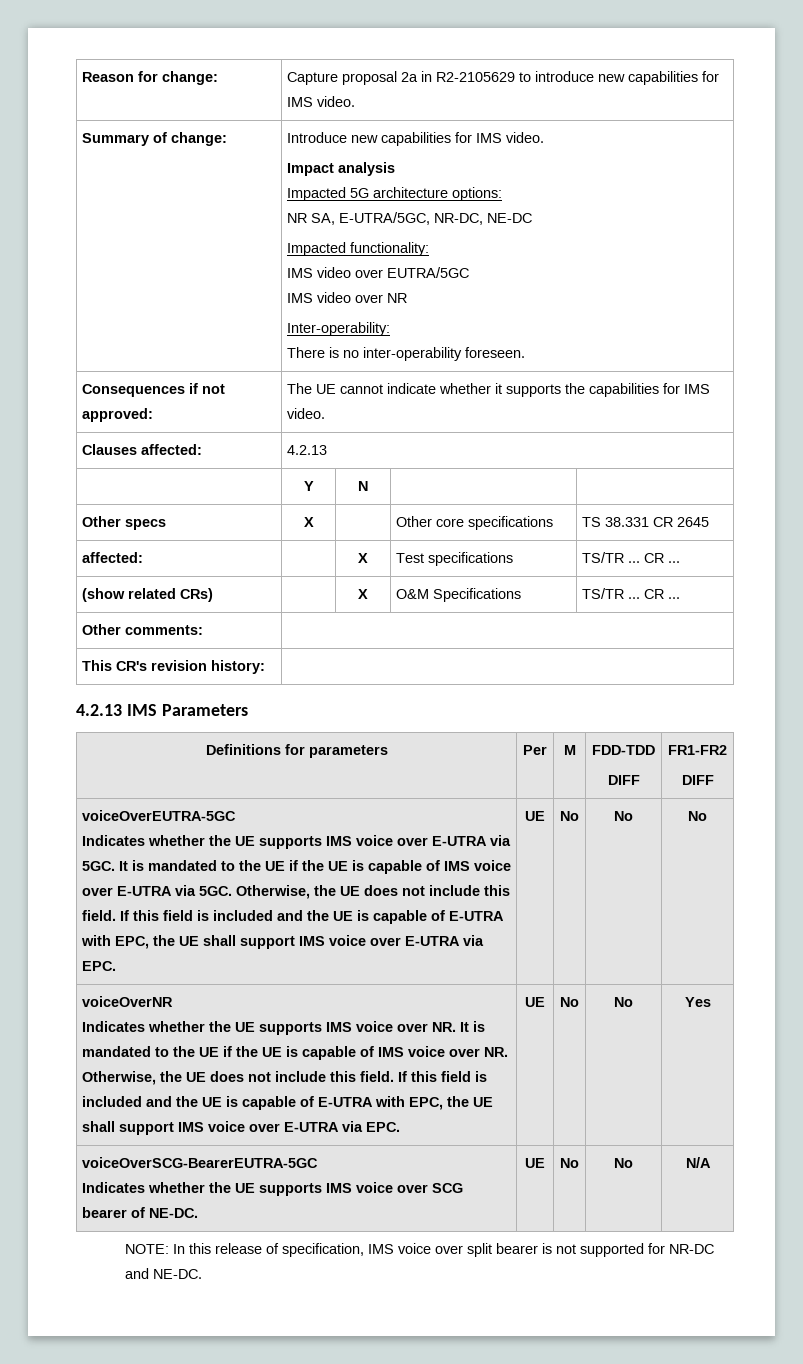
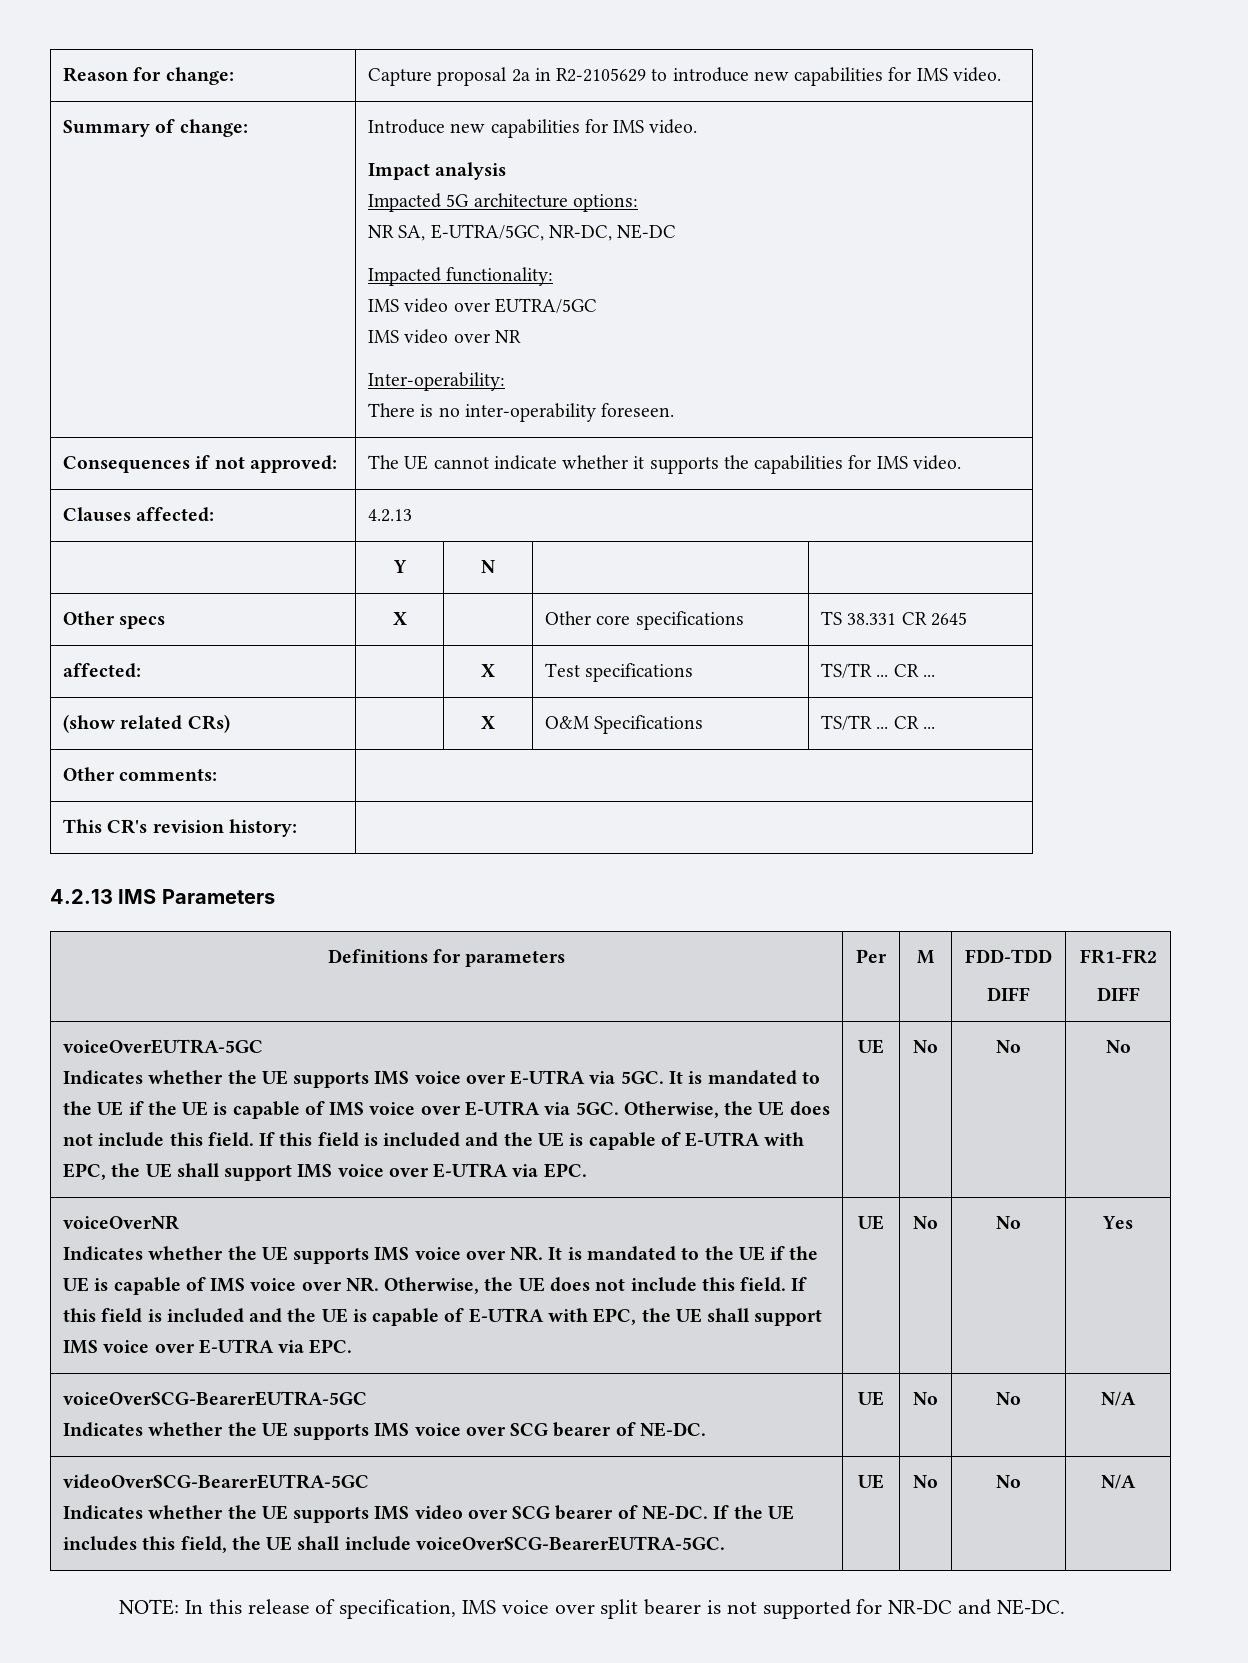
(711, 1162) none -> [63,1474,370,1489] [63,1505,794,1523] [63,1536,725,1553] [858,1474,884,1489] [913,1475,938,1488] [996,1475,1021,1488] [1101,1474,1136,1489] // videoOverSCG-BearerEUTRA-5GC // Indicates whether the UE supports IMS video over SCG bearer of NE-DC. If the UE includes this field, the UE shall include voiceOverSCG-BearerEUTRA-5GC. | UE | No | No | N/A

